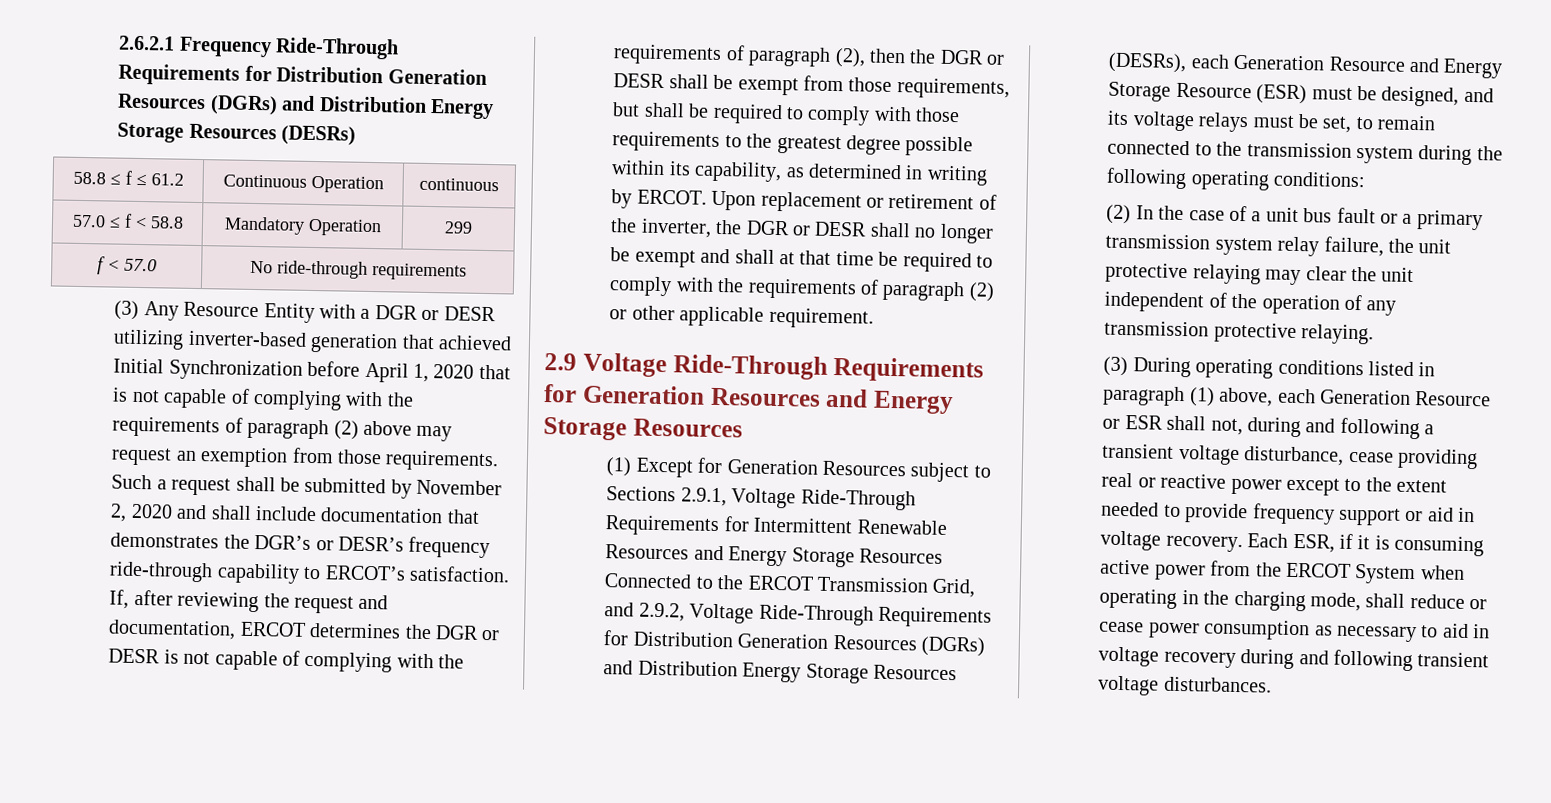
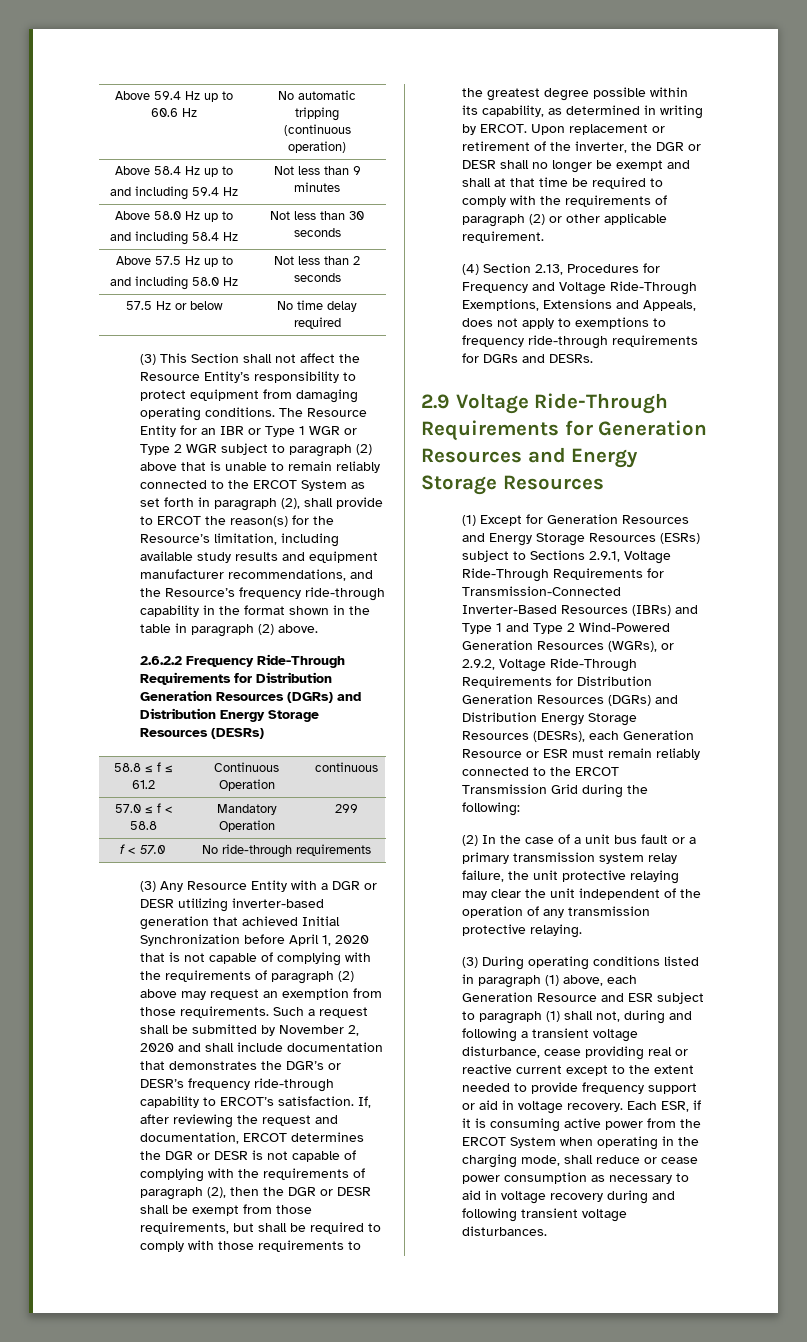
[118,35,176,51] 2.6.2.1 -> [115,91,233,102] [151,108,197,117] [278,90,356,100] [295,107,339,121] [283,124,351,136] [288,141,346,153] [115,166,233,177] [110,186,238,200] [273,166,361,175] [294,182,340,192] [115,211,233,222] [110,231,238,245] [270,211,364,220] [293,228,341,237] [115,256,233,267] [110,276,238,290] [274,256,360,265] [293,273,341,282] [125,301,223,310] [277,300,357,312] [293,317,341,329] [140,353,361,365] [140,371,357,383] [140,389,359,403] [140,407,368,421] [140,425,358,437] [140,443,373,457] [140,461,381,473] [140,480,366,491] [140,497,384,511] [140,515,335,527] [140,533,340,547] [140,551,379,563] [140,569,374,581] [140,587,386,601] [140,605,371,617] [140,623,319,637] [140,656,183,665] Above 59.4 Hz up to 60.6 Hz | No automatic tripping // (continuous operation) // Above 58.4 Hz up to // and including 59.4 Hz | Not less than 9 minutes // Above 58.0 Hz up to // and including 58.4 Hz | Not less than 30 seconds // Above 57.5 Hz up to // and including 58.0 Hz | Not less than 2 seconds // 57.5 Hz or below | No time delay required // (3) This Section shall not affect the Resource Entity’s responsibility to protect equipment from damaging operating conditions. The Resource Entity for an IBR or Type 1 WGR or Type 2 WGR subject to paragraph (2) above that is unable to remain reliably connected to the ERCOT System as set forth in paragraph (2), shall provide to ERCOT the reason(s) for the Resource’s limitation, including available study results and equipment manufacturer recommendations, and the Resource’s frequency ride-through capability in the format shown in the table in paragraph (2) above. // 2.6.2.2
(874, 318) none -> [462,263,661,275] [462,281,698,295] [462,299,697,311] [462,317,667,329] [462,335,699,349] [462,353,594,363] // (4) Section 2.13, Procedures for Frequency and Voltage Ride-Through Exemptions, Extensions and Appeals, does not apply to exemptions to frequency ride-through requirements for DGRs and DESRs.
(906, 468) none -> [462,533,701,546] and Energy Storage Resources (ESRs)
[753,517,947,535] [605,544,943,568] [604,573,976,598] [604,602,635,617] Intermittent Renewable Resources and Energy Storage Resources Connected to the ERCOT Transmission Grid, and -> [462,586,622,596] [462,605,699,616] [462,622,671,634] [462,640,675,652] Transmission-Connected Inverter-Based Resources (IBRs) and Type 1 and Type 2 Wind-Powered Generation Resources (WGRs), or
[1408,57,1504,79] [1108,81,1494,107] [1107,110,1437,133] [1107,139,1503,166] [1106,167,1367,191] and Energy Storage Resource (ESR) must be designed, and its voltage relays must be set, to remain connected to the transmission system during the following operating conditions: -> [526,748,701,760] [462,767,620,776] [462,784,649,798] [462,802,521,816] or ESR must remain reliably connected to the ERCOT Transmission Grid during the following:
[1102,415,1163,430] or ESR -> [601,992,705,1004] [462,1011,561,1024] and ESR subject to paragraph (1)
[1230,478,1282,495] power -> [516,1065,563,1074] current

